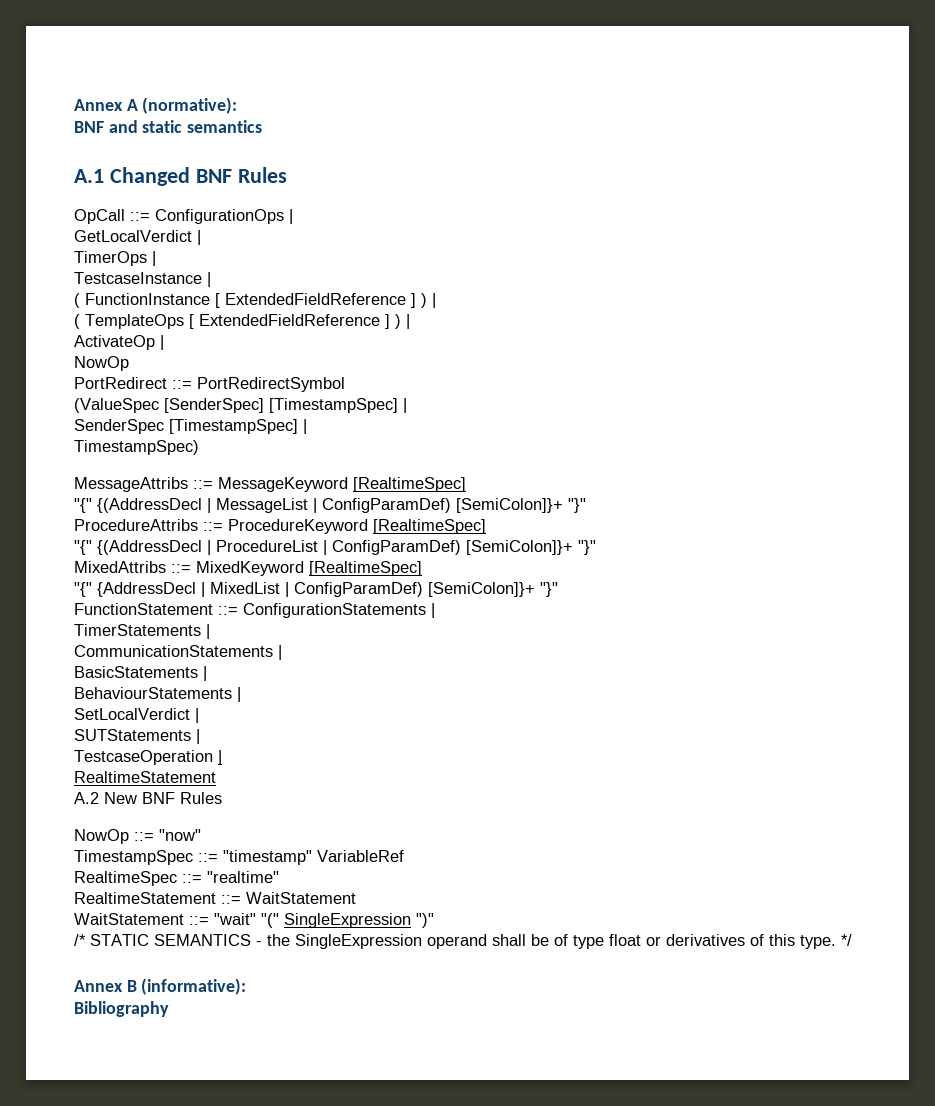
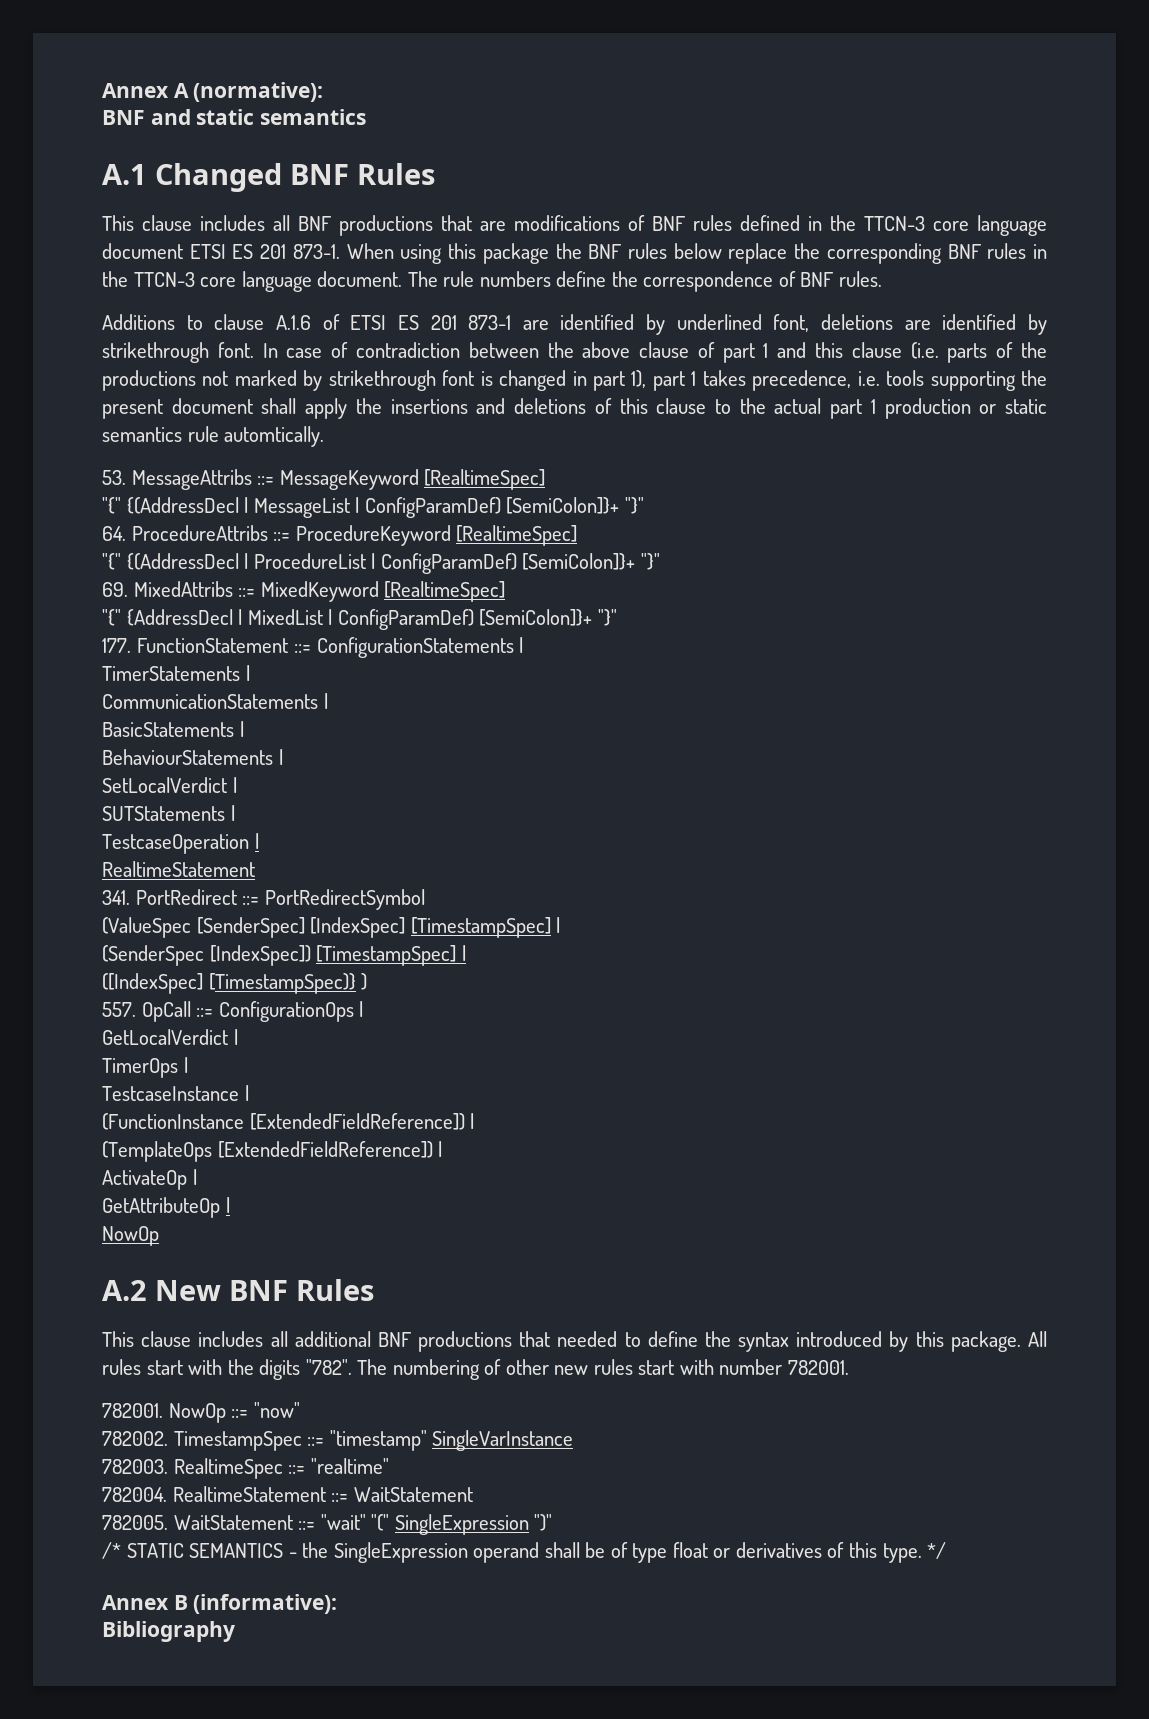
[74,209,293,224] [74,230,201,245] [74,251,156,266] [74,272,211,287] [74,293,436,308] [74,314,410,329] [74,335,164,350] [74,356,129,371] [74,377,345,392] [74,398,407,413] [74,419,307,434] [74,440,199,455] OpCall ::= ConfigurationOps | // GetLocalVerdict | // TimerOps | // TestcaseInstance | // ( FunctionInstance [ ExtendedFieldReference ] ) | // ( TemplateOps [ ExtendedFieldReference ] ) | // ActivateOp | // NowOp // PortRedirect ::= PortRedirectSymbol // (ValueSpec [SenderSpec] [TimestampSpec] | // SenderSpec [TimestampSpec] | // TimestampSpec) // -> [102,215,1047,236] [102,243,1047,264] [102,271,882,292] [102,314,1047,335] [102,342,1047,363] [102,370,1048,391] [102,398,1047,419] [102,426,325,447] [102,470,126,485] This clause includes all BNF productions that are modifications of BNF rules defined in the TTCN-3 core language document ETSI ES 201 873-1. When using this package the BNF rules below replace the corresponding BNF rules in the TTCN-3 core language document. The rule numbers define the correspondence of BNF rules. // Additions to clause A.1.6 of ETSI ES 201 873-1 are identified by underlined font, deletions are identified by strikethrough font. In case of contradiction between the above clause of part 1 and this clause (i.e. parts of the productions not marked by strikethrough font is changed in part 1), part 1 takes precedence, i.e. tools supporting the present document shall apply the insertions and deletions of this clause to the actual part 1 production or static semantics rule automtically. // 53.
(586, 505) none -> [102,526,126,541] 64.
(596, 547) none -> [102,582,128,597] 69.
(558, 589) none -> [102,638,131,653] 177.
[74,792,222,804] A.2 New BNF Rules // -> [102,889,425,910] [102,917,561,938] [102,945,466,966] [102,973,368,994] [102,1001,364,1022] [102,1029,238,1045] [102,1057,188,1078] [102,1085,249,1101] [102,1113,475,1130] [102,1141,443,1162] [102,1169,197,1190] [102,1197,230,1218] [102,1226,159,1246] [102,1279,374,1301] [102,1331,1047,1352] [102,1359,849,1380] [102,1403,163,1418] 341. PortRedirect ::= PortRedirectSymbol // (ValueSpec [SenderSpec] [IndexSpec] [TimestampSpec] | // (SenderSpec [IndexSpec]) [TimestampSpec] | // ([IndexSpec] [TimestampSpec)} ) // 557. OpCall ::= ConfigurationOps | // GetLocalVerdict | // TimerOps | // TestcaseInstance | // (FunctionInstance [ExtendedFieldReference]) | // (TemplateOps [ExtendedFieldReference]) | // ActivateOp | // GetAttributeOp | // NowOp // A.2 New BNF Rules // This clause includes all additional BNF productions that needed to define the syntax introduced by this package. All rules start with the digits "782". The numbering of other new rules start with number 782001. // 782001.
(201, 835) none -> [102,1431,168,1446] 782002.
[317,850,404,862] VariableRef // -> [432,1430,574,1451] [102,1459,168,1474] SingleVarInstance // 782003.
(279, 877) none -> [102,1487,167,1502] 782004.
(356, 898) none -> [102,1515,168,1530] 782005.

